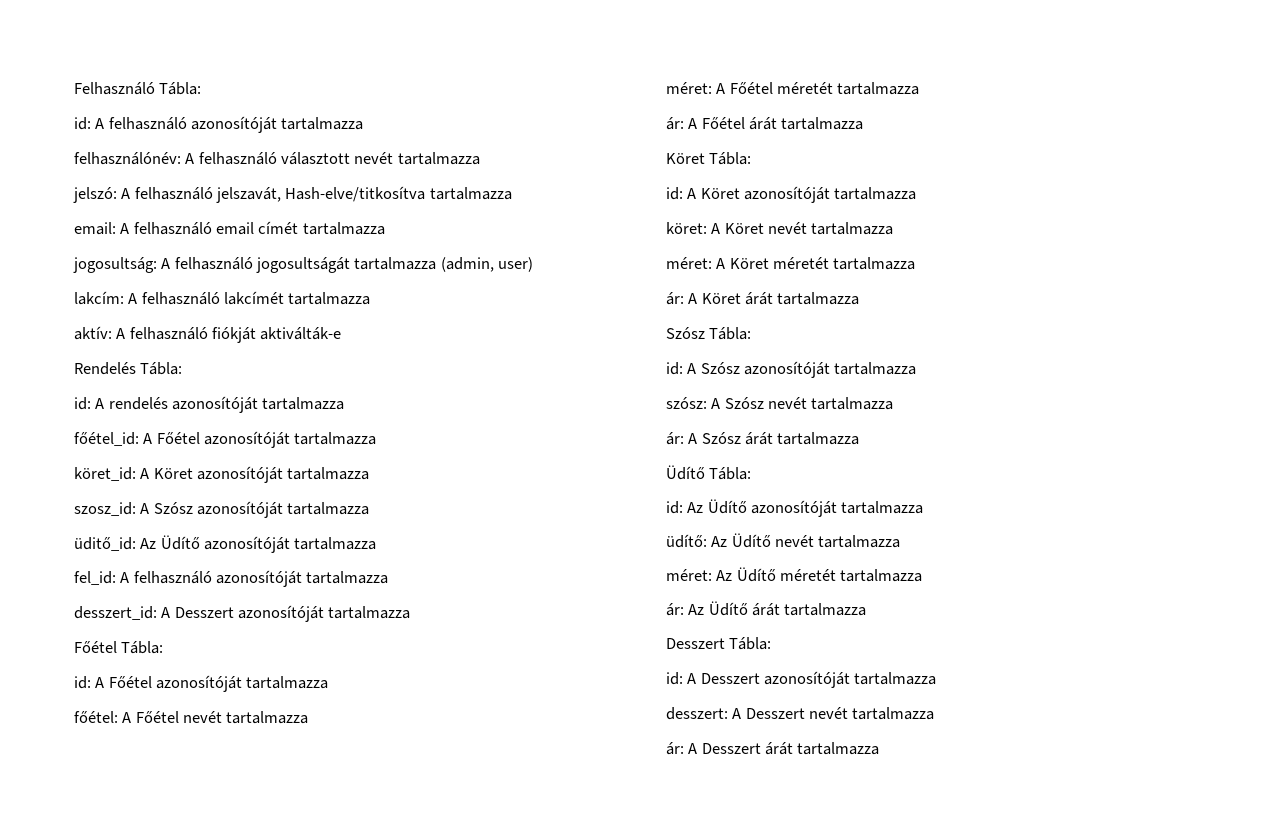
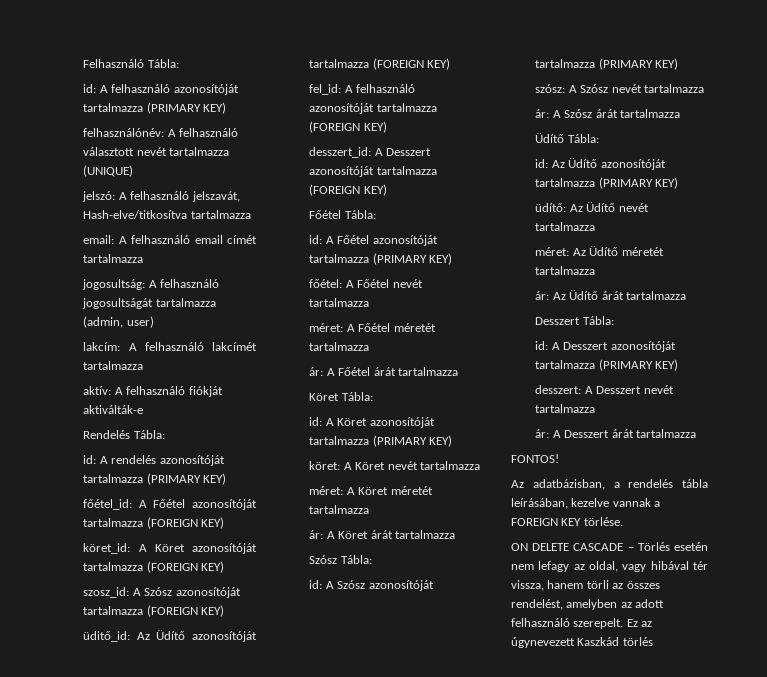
(364, 123) none -> [146,102,227,114] (PRIMARY KEY)
(480, 158) none -> [83,165,134,177] (UNIQUE)
(345, 403) none -> [146,473,227,485] (PRIMARY KEY)
(377, 438) none -> [146,517,225,529] (FOREIGN KEY)
(370, 473) none -> [146,561,225,573] (FOREIGN KEY)
(370, 508) none -> [146,605,225,617] (FOREIGN KEY)
(377, 543) none -> [372,58,451,70] (FOREIGN KEY)
(389, 577) none -> [309,121,387,133] (FOREIGN KEY)
(411, 612) none -> [309,184,387,196] (FOREIGN KEY)
(329, 682) none -> [372,253,453,265] (PRIMARY KEY)
(917, 193) none -> [372,435,453,447] (PRIMARY KEY)
(917, 368) none -> [598,58,679,70] (PRIMARY KEY)
(924, 507) none -> [598,177,679,189] (PRIMARY KEY)
(937, 678) none -> [598,359,679,371] (PRIMARY KEY)
(880, 748) none -> [511,454,559,463] [511,479,708,490] [511,498,661,509] [511,517,623,526] [511,542,708,551] [511,561,708,572] [511,580,660,591] [511,599,665,610] [511,618,653,629] [511,637,653,648] // FONTOS! // Az adatbázisban, a rendelés tábla leírásában, kezelve vannak a FOREIGN KEY törlése. // ON DELETE CASCADE – Törlés esetén nem lefagy az oldal, vagy hibával tér vissza, hanem törli az összes rendelést, amelyben az adott felhasználó szerepelt. Ez az úgynevezett Kaszkád törlés

